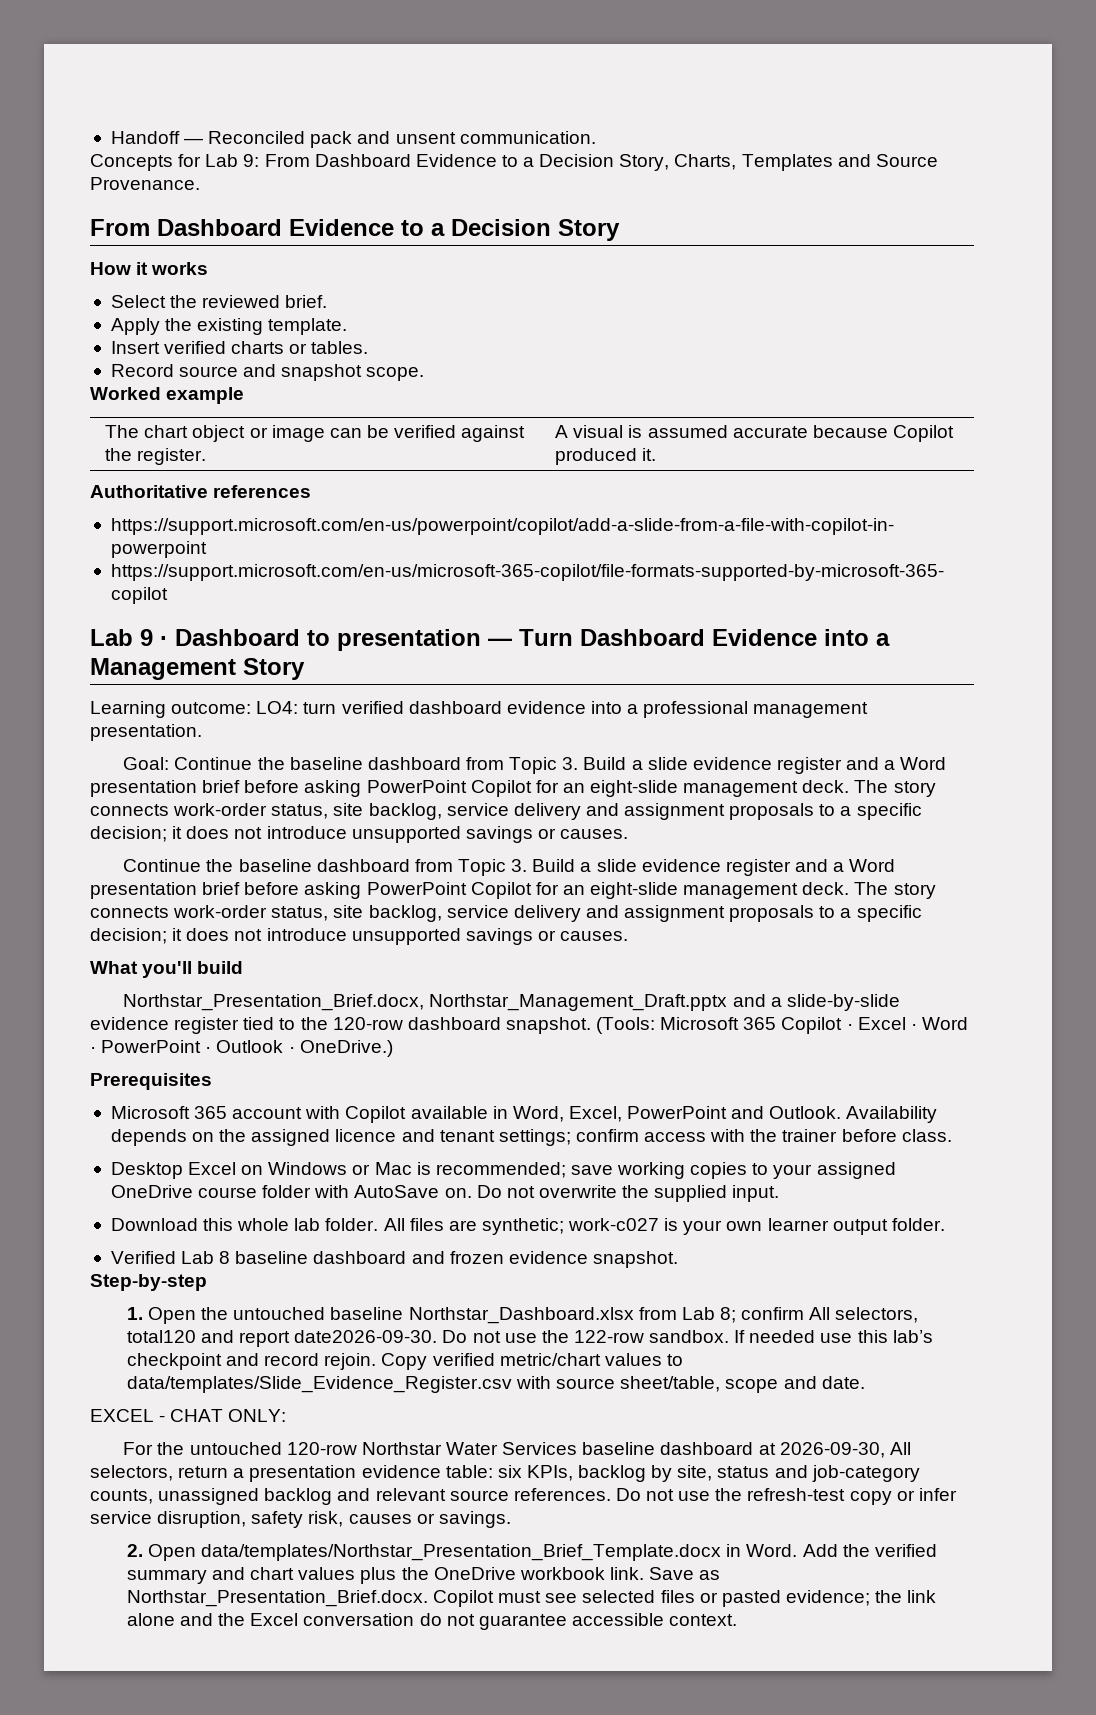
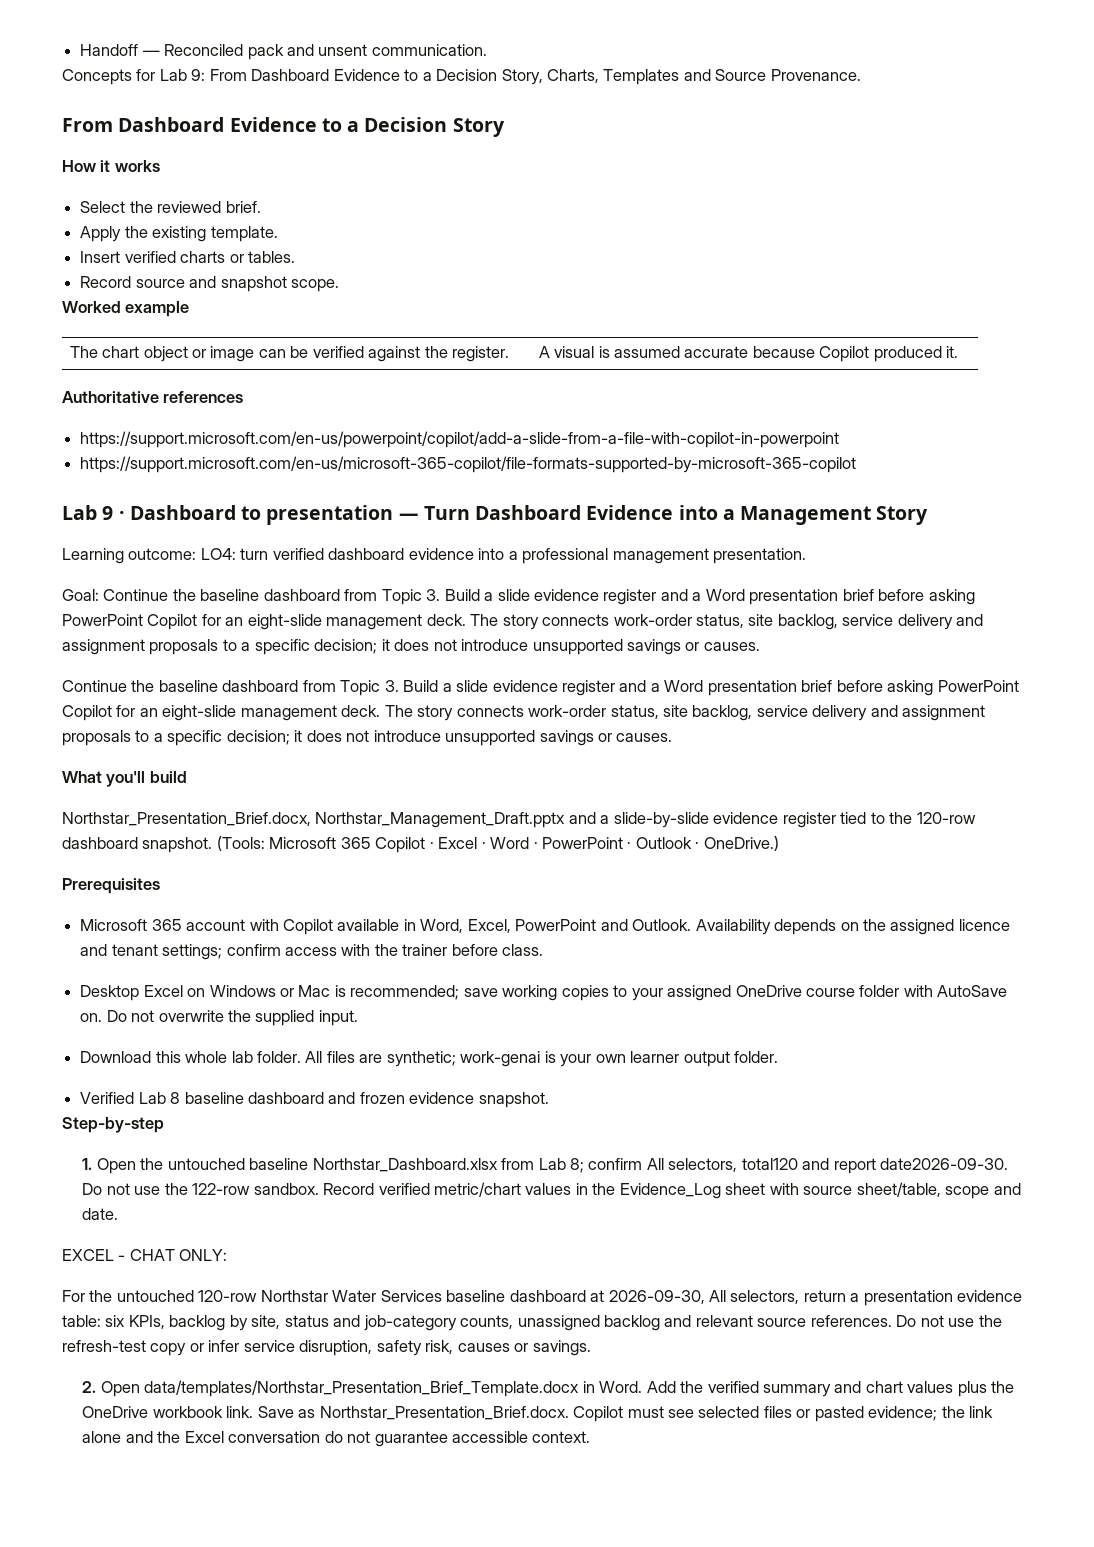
[568,1218,660,1231] work-c027 -> [460,1051,541,1067] work-genai
[734,1330,933,1343] [126,1353,683,1370] [126,1376,512,1393] If needed use this lab’s checkpoint and record rejoin. Copy verified metric/chart values to data/templates/Slide_Evidence_Register.csv -> [323,1182,766,1199] Record verified metric/chart values in the Evidence_Log sheet

